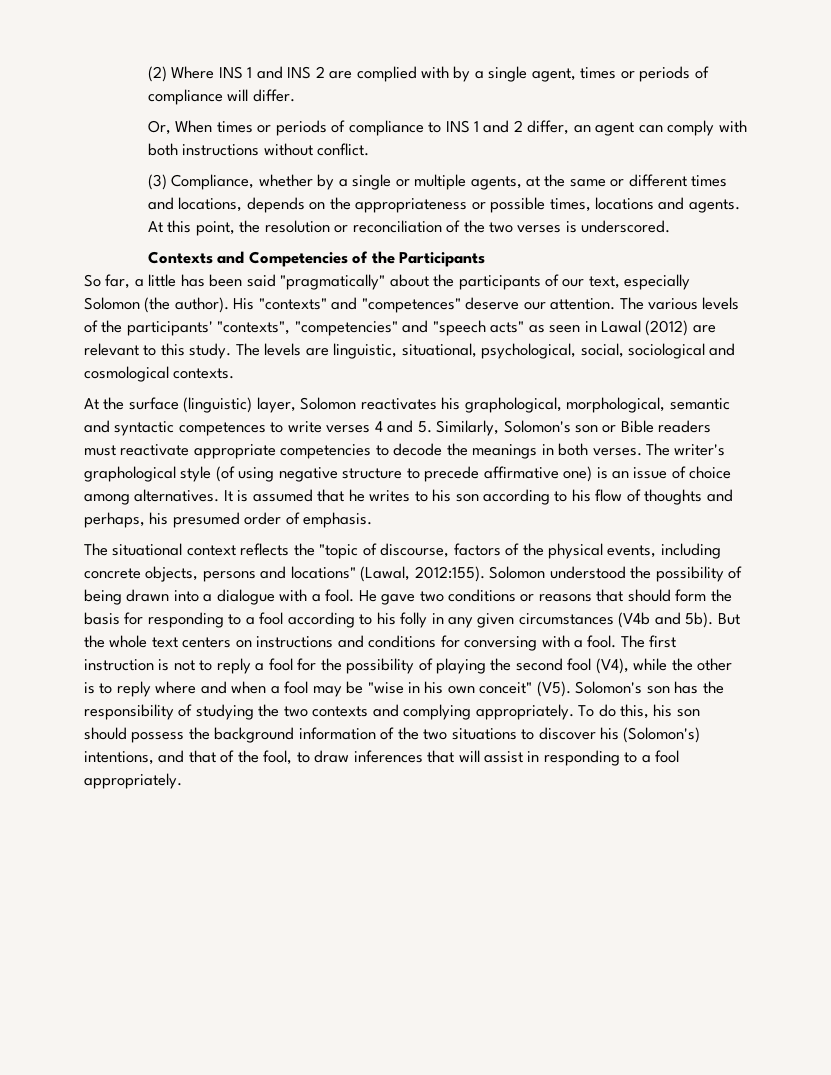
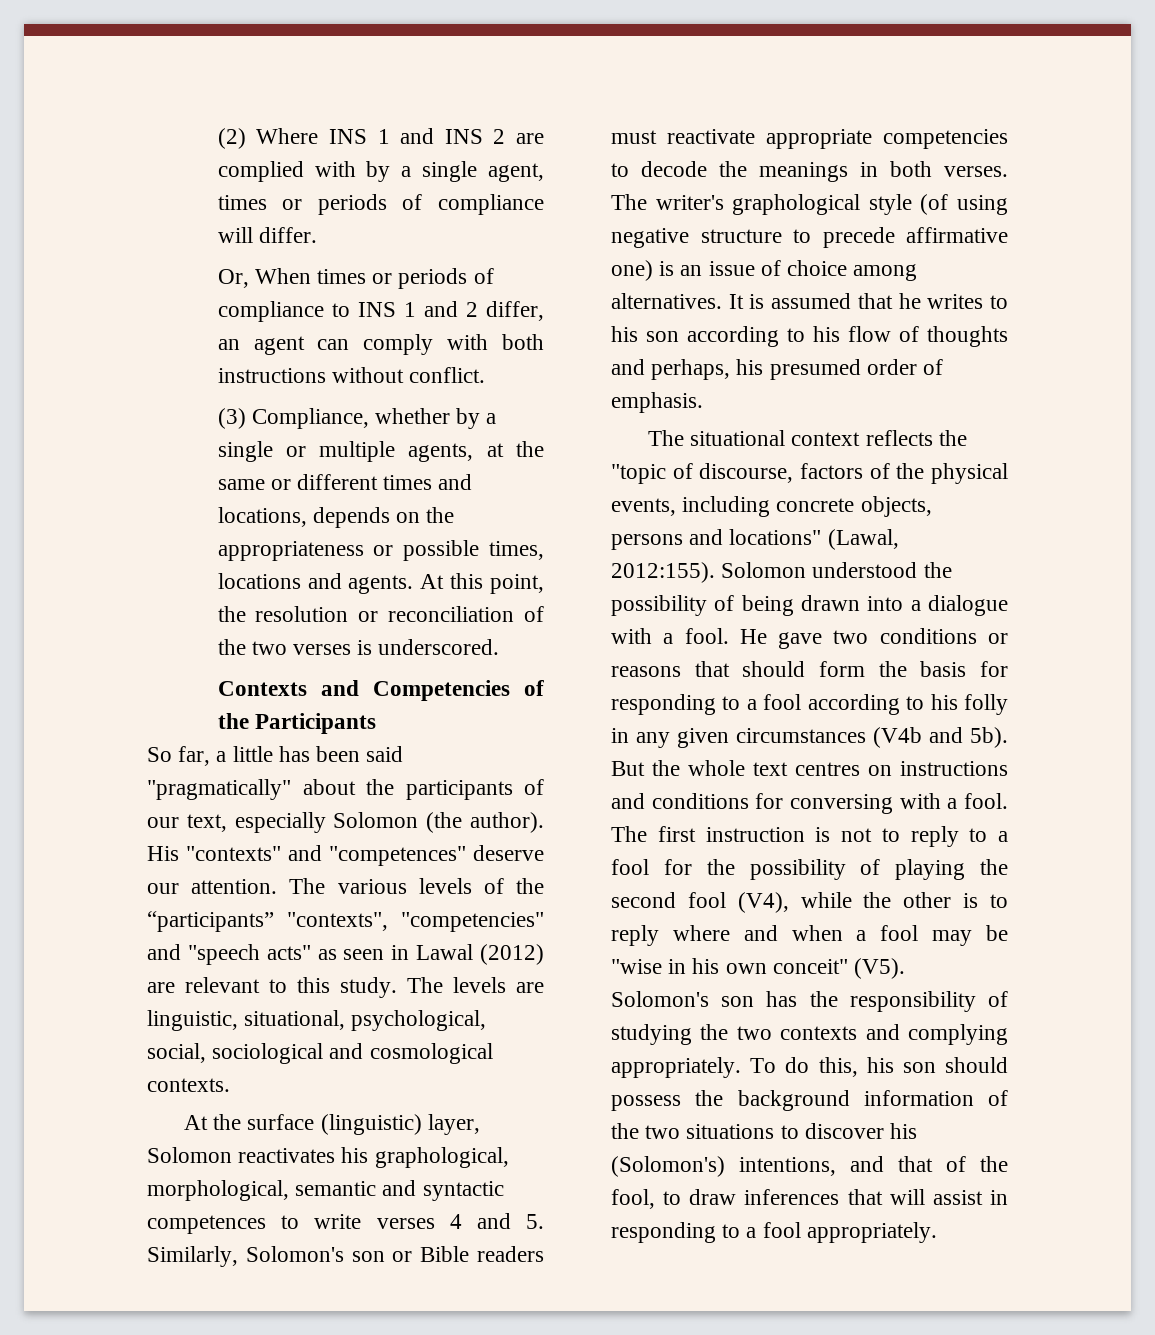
[126,321,213,336] participants' -> [147,911,274,932] “participants”
[182,637,232,648] centers -> [795,762,860,776] centres
(251, 666) none -> [969,828,988,842] to

